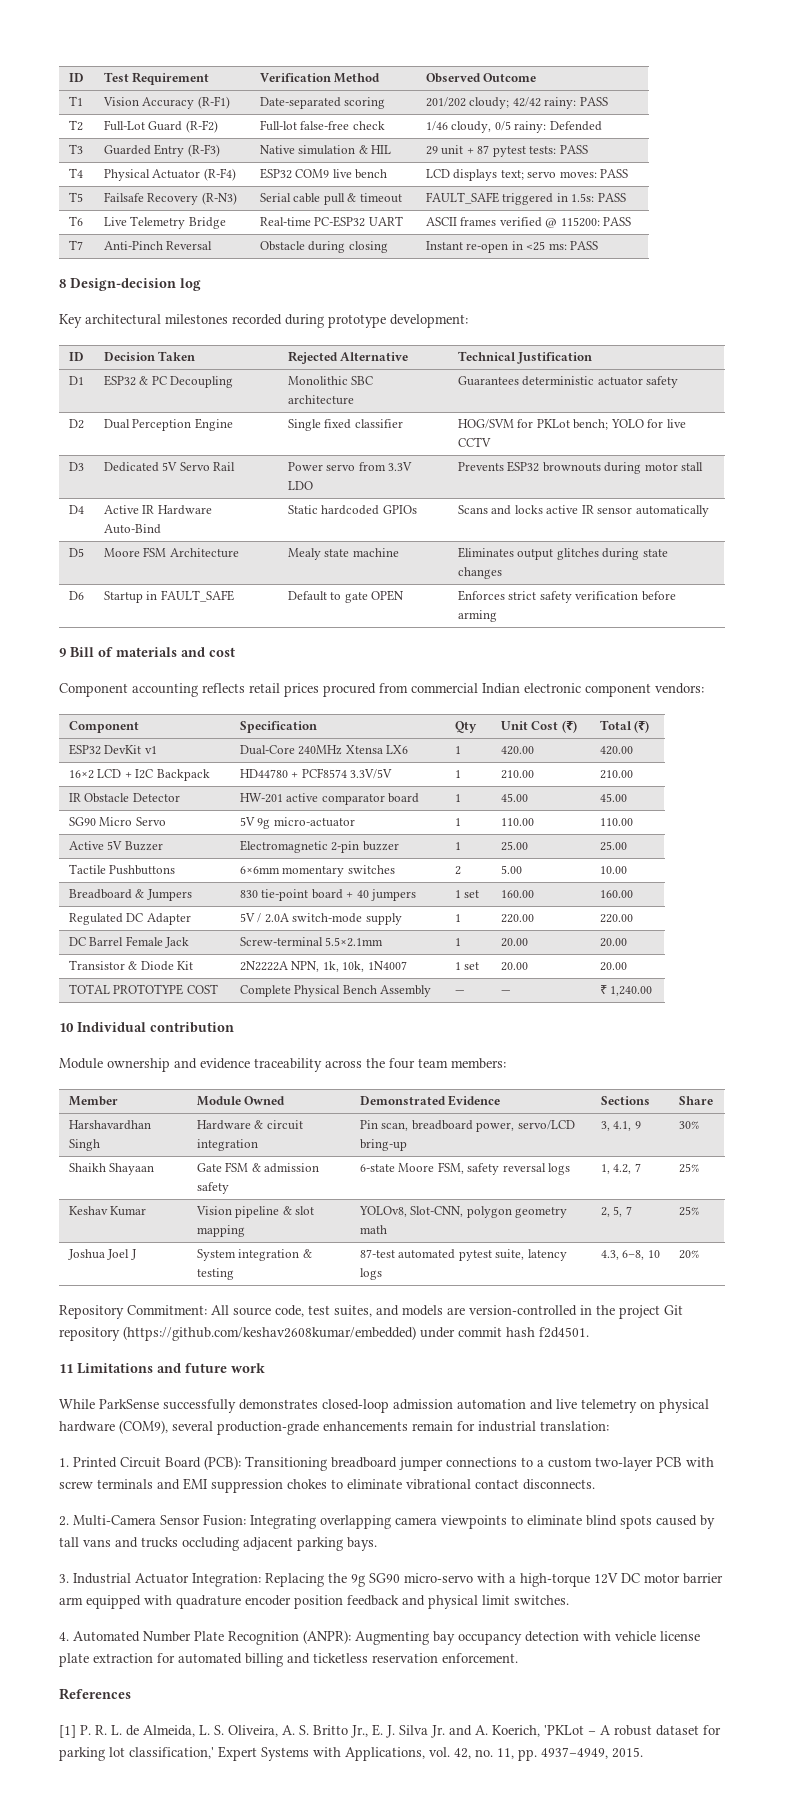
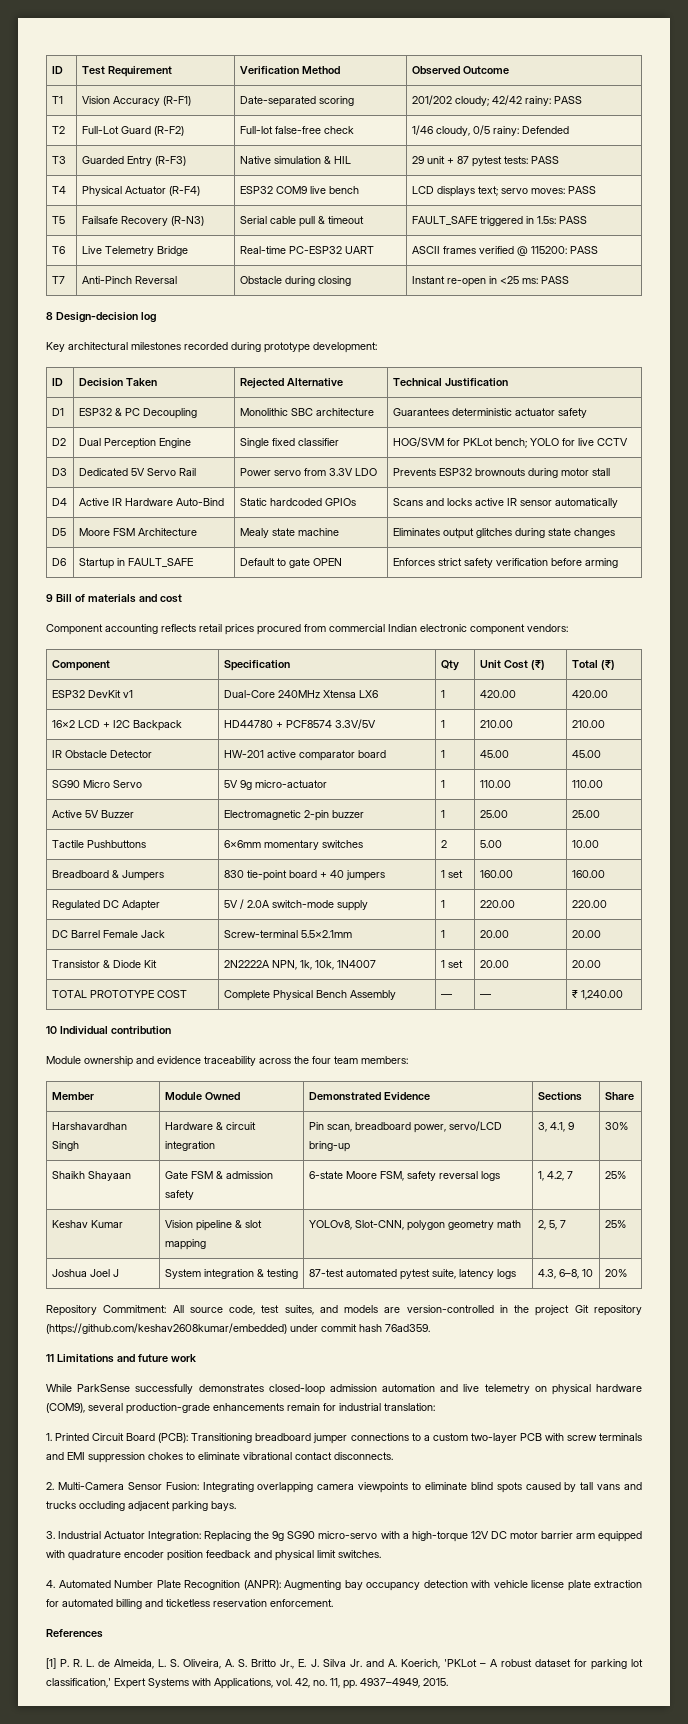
[539,1327,589,1338] f2d4501. -> [385,1324,430,1332] 76ad359.

